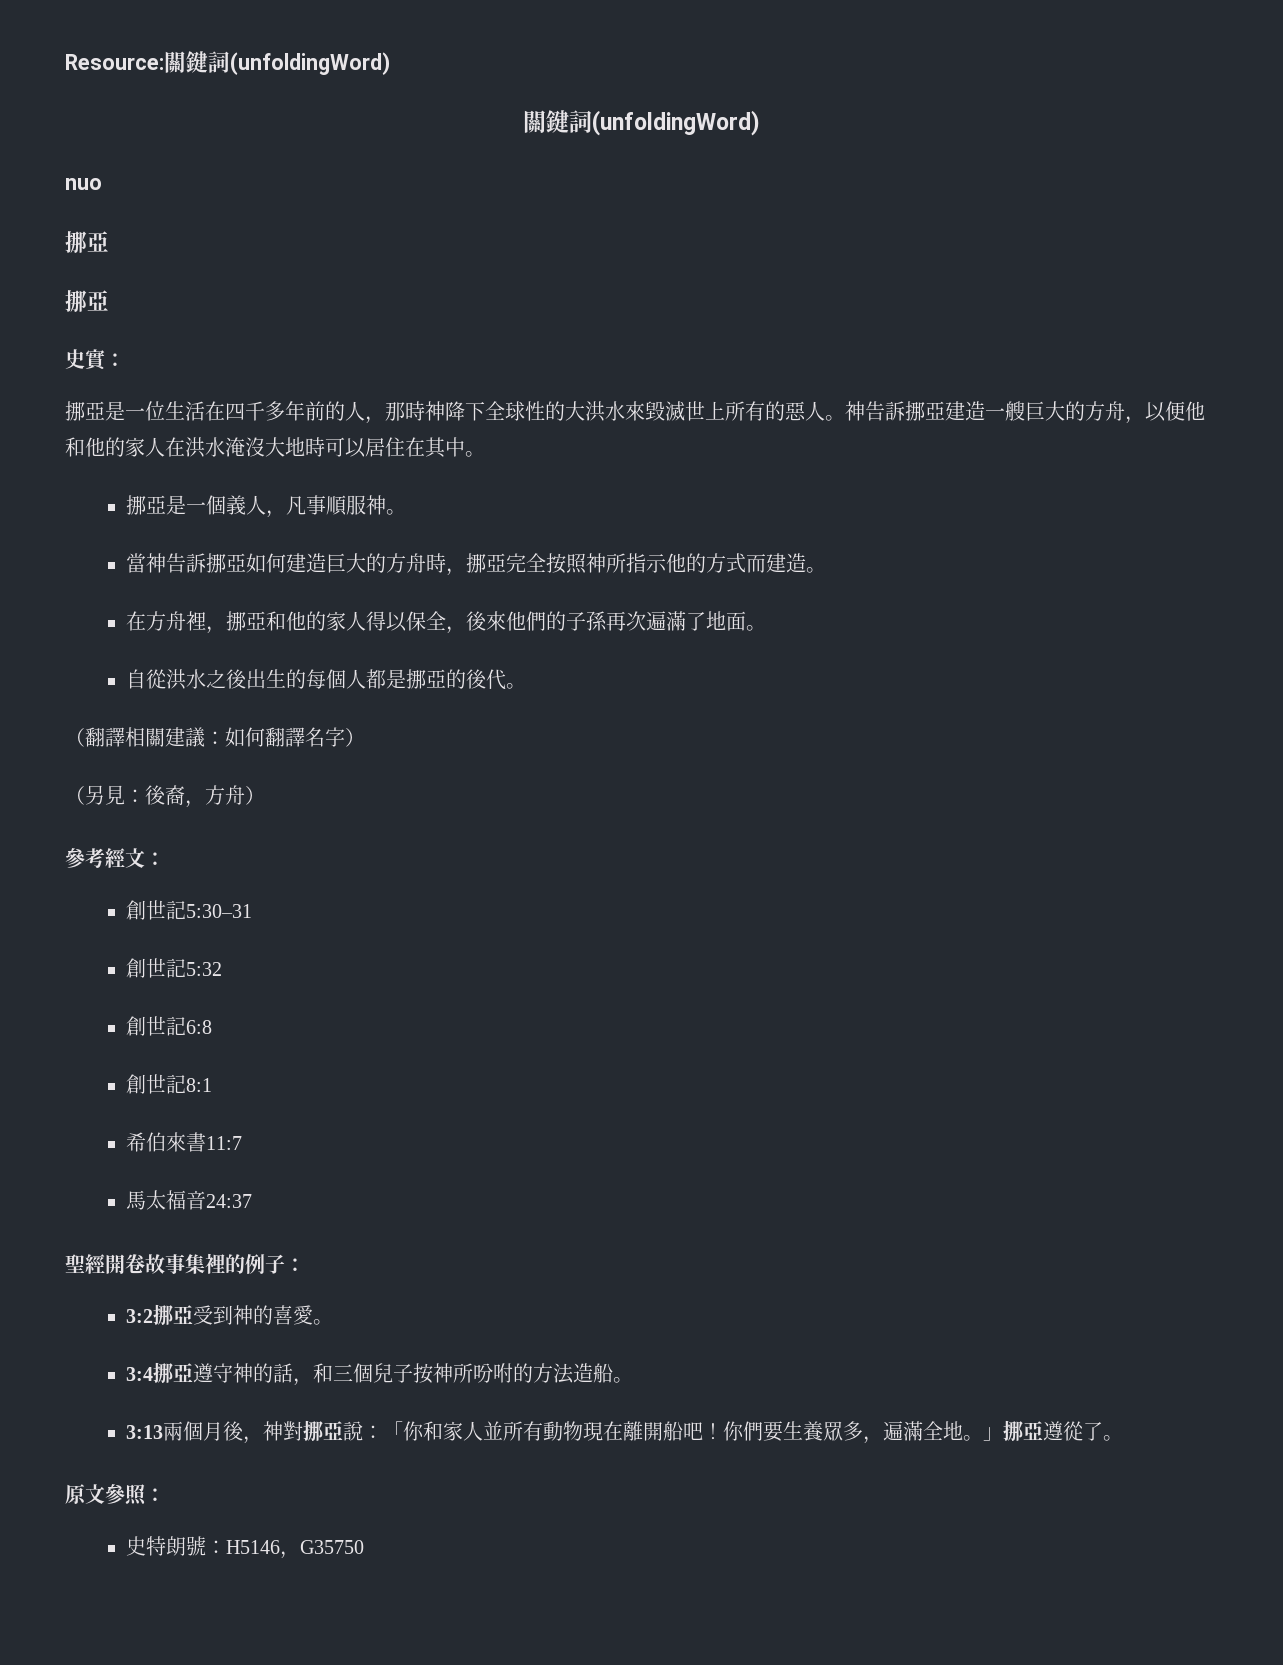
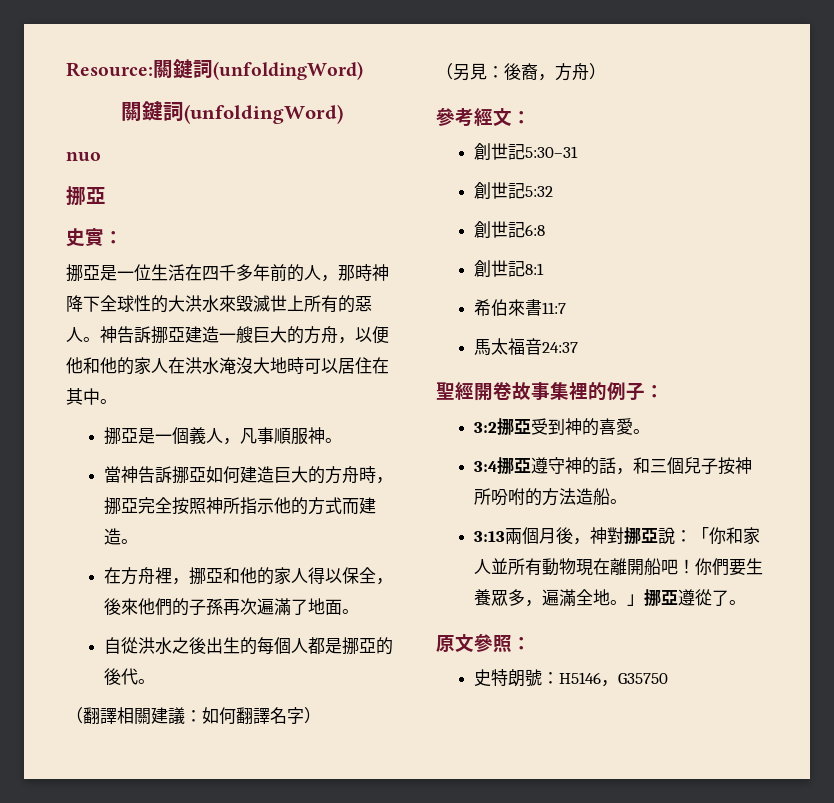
[65,290,109,312] // 挪亞 -> (106, 195) none

